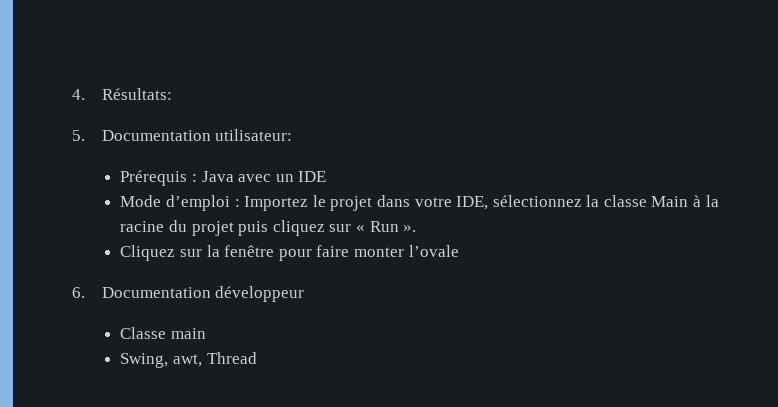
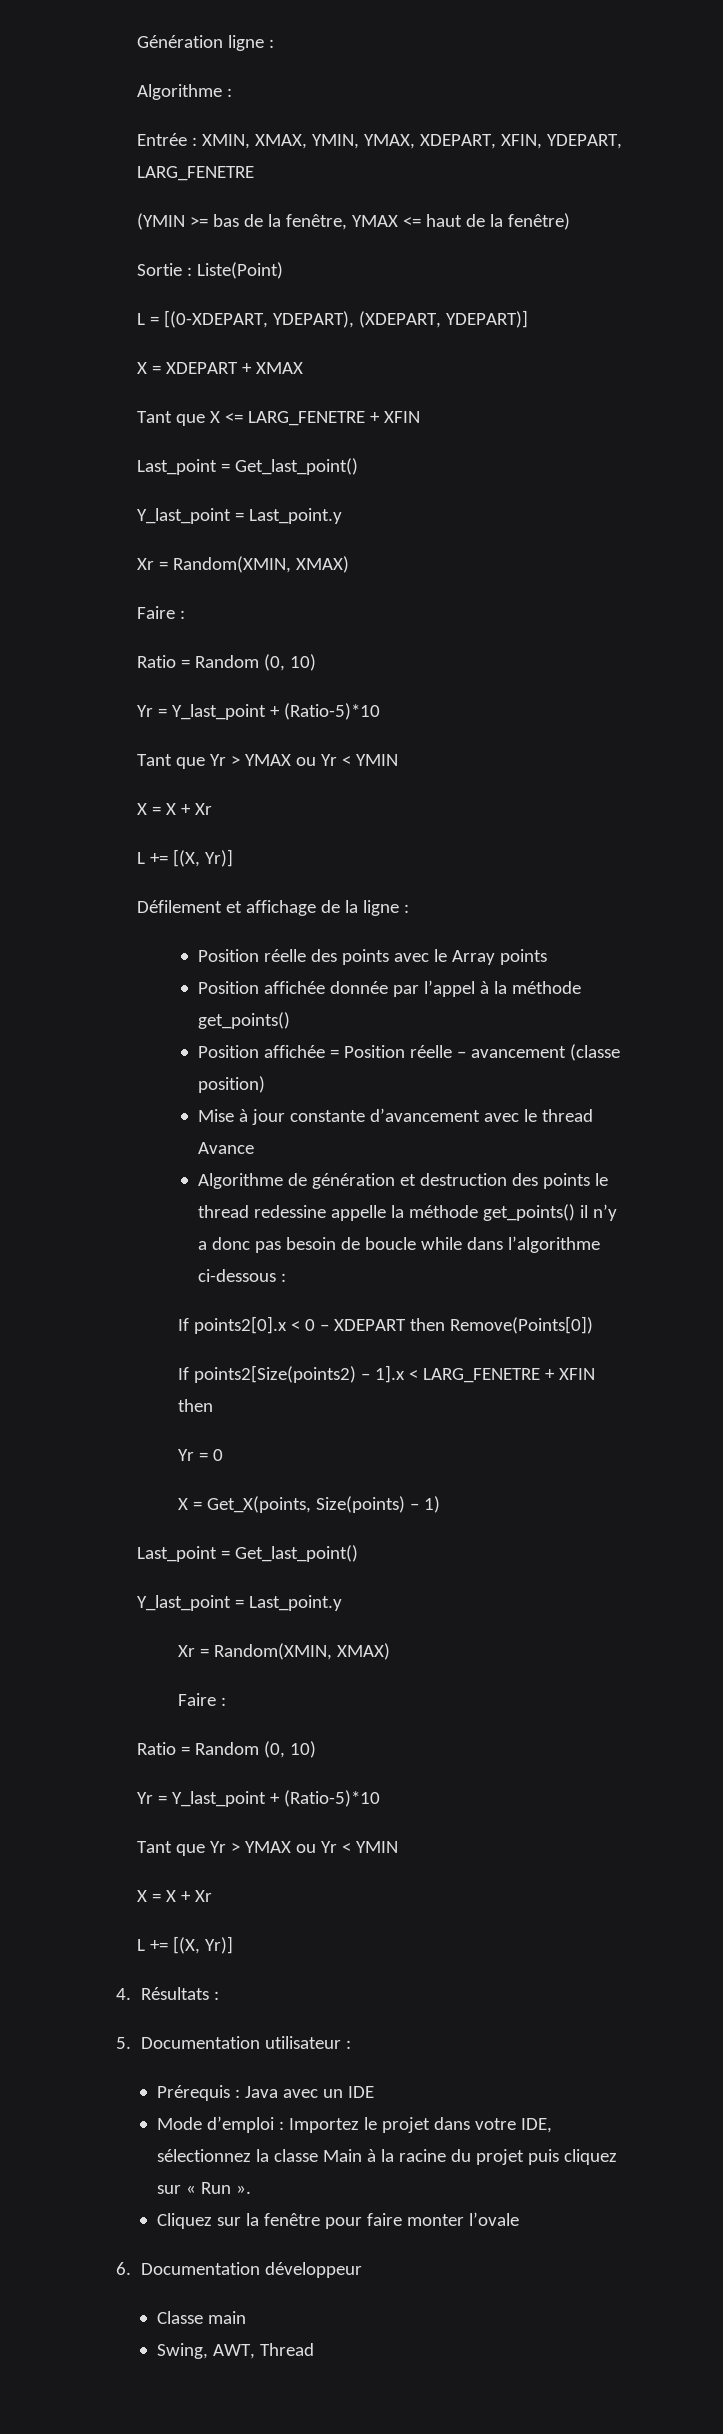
[71,88,172,100] 4. Résultats: -> [136,35,274,51] [136,84,232,100] [136,133,622,149] [136,166,254,181] [136,213,570,230] [136,262,283,279] [136,310,528,328] [136,362,303,374] [136,411,420,426] [136,458,358,475] [136,508,342,524] [136,556,349,573] [136,606,185,619] [136,654,316,671] [136,703,380,720] [136,754,398,769] [136,803,212,815] [136,849,233,867] [136,900,409,916] [197,949,547,965] [197,980,581,997] [197,1012,290,1029] [197,1044,620,1061] [197,1076,265,1093] [197,1108,593,1125] [197,1142,254,1154] [197,1173,608,1189] [197,1204,617,1221] [197,1236,600,1253] [197,1269,286,1282] [177,1316,593,1334] [177,1365,595,1383] [177,1399,213,1412] [177,1449,223,1461] [177,1496,440,1513] [136,1545,358,1562] [136,1595,342,1611] [177,1643,390,1660] [177,1693,226,1706] [136,1741,316,1758] [136,1790,380,1807] [136,1841,398,1856] [136,1890,212,1902] [136,1936,233,1954] [116,1987,219,2000] Génération ligne : // Algorithme : // Entrée : XMIN, XMAX, YMIN, YMAX, XDEPART, XFIN, YDEPART, LARG_FENETRE // (YMIN >= bas de la fenêtre, YMAX <= haut de la fenêtre) // Sortie : Liste(Point) // L = [(0-XDEPART, YDEPART), (XDEPART, YDEPART)] // X = XDEPART + XMAX // Tant que X <= LARG_FENETRE + XFIN // Last_point = Get_last_point() // Y_last_point = Last_point.y // Xr = Random(XMIN, XMAX) // Faire : // Ratio = Random (0, 10) // Yr = Y_last_point + (Ratio-5)*10 // Tant que Yr > YMAX ou Yr < YMIN // X = X + Xr // L += [(X, Yr)] // Défilement et affichage de la ligne : // Position réelle des points avec le Array points // Position affichée donnée par l’appel à la méthode get_points() // Position affichée = Position réelle – avancement (classe position) // Mise à jour constante d’avancement avec le thread Avance // Algorithme de génération et destruction des points le thread redessine appelle la méthode get_points() il n’y a donc pas besoin de boucle while dans l’algorithme ci-dessous : // If points2[0].x < 0 – XDEPART then Remove(Points[0]) // If points2[Size(points2) – 1].x < LARG_FENETRE + XFIN then // Yr = 0 // X = Get_X(points, Size(points) – 1) // Last_point = Get_last_point() // Y_last_point = Last_point.y // Xr = Random(XMIN, XMAX) // Faire : // Ratio = Random (0, 10) // Yr = Y_last_point + (Ratio-5)*10 // Tant que Yr > YMAX ou Yr < YMIN // X = X + Xr // L += [(X, Yr)] // 4. Résultats :
[215,129,293,141] utilisateur: -> [264,2036,351,2049] utilisateur :
[172,354,202,367] awt, -> [213,2344,256,2359] AWT,

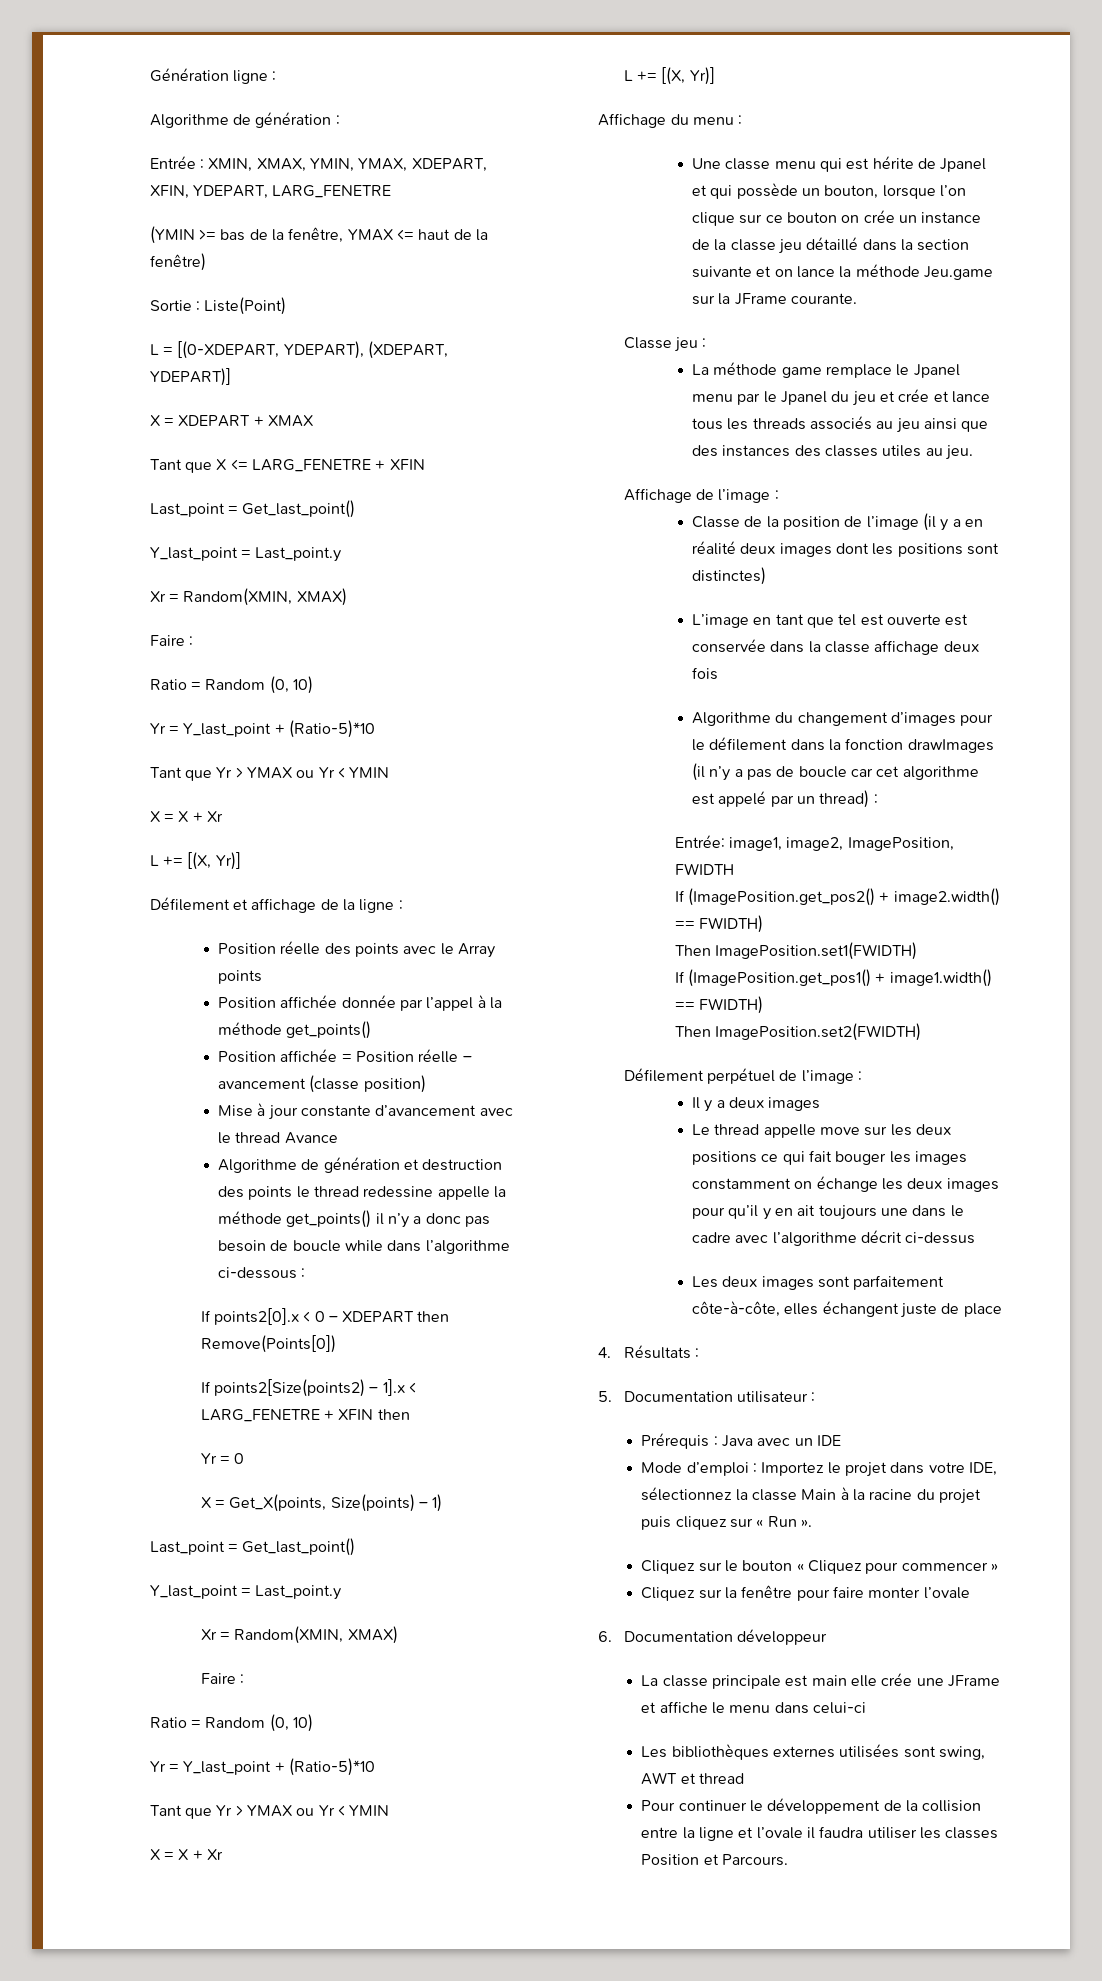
(222, 92) none -> [233,112,332,128] de génération
(233, 1945) none -> [598,113,743,128] [692,156,987,172] [692,183,967,199] [692,210,982,226] [692,237,970,254] [692,264,994,280] [692,293,858,305] [623,337,707,352] [692,362,960,378] [692,389,991,406] [692,416,989,433] [692,445,974,460] [623,488,779,503] [692,513,984,531] [692,541,1000,557] [692,567,767,585] [692,614,969,628] [692,639,979,655] [692,667,719,680] [692,712,994,726] [692,737,994,753] [692,763,979,781] [692,790,878,808] [674,835,954,851] [674,863,734,875] [674,888,1000,906] [674,915,763,933] [674,942,917,960] [674,969,992,987] [674,996,763,1014] [674,1023,921,1041] [623,1068,863,1084] [692,1097,821,1112] [692,1124,952,1138] [692,1150,968,1165] [692,1176,999,1192] [692,1205,964,1220] [692,1230,976,1246] [692,1275,945,1290] [692,1301,1002,1318] // Affichage du menu : // Une classe menu qui est hérite de Jpanel et qui possède un bouton, lorsque l’on clique sur ce bouton on crée un instance de la classe jeu détaillé dans la section suivante et on lance la méthode Jeu.game sur la JFrame courante. // Classe jeu : // La méthode game remplace le Jpanel menu par le Jpanel du jeu et crée et lance tous les threads associés au jeu ainsi que des instances des classes utiles au jeu. // Affichage de l’image : // Classe de la position de l’image (il y a en réalité deux images dont les positions sont distinctes) // L’image en tant que tel est ouverte est conservée dans la classe affichage deux fois // Algorithme du changement d’images pour le défilement dans la fonction drawImages (il n’y a pas de boucle car cet algorithme est appelé par un thread) : // Entrée: image1, image2, ImagePosition, FWIDTH // If (ImagePosition.get_pos2() + image2.width() == FWIDTH) // Then ImagePosition.set1(FWIDTH) // If (ImagePosition.get_pos1() + image1.width() == FWIDTH) // Then ImagePosition.set2(FWIDTH) // Défilement perpétuel de l’image : // Il y a deux images // Le thread appelle move sur les deux positions ce qui fait bouger les images constamment on échange les deux images pour qu’il y en ait toujours une dans le cadre avec l’algorithme décrit ci-dessus // Les deux images sont parfaitement côte-à-côte, elles échangent juste de place
(252, 2189) none -> [641,1560,998,1574] // Cliquez sur le bouton « Cliquez pour commencer »
[157,2311,247,2324] [157,2343,315,2359] Classe main // Swing, AWT, Thread -> [641,1673,1000,1689] [641,1701,866,1714] [641,1744,985,1760] [641,1772,745,1785] [641,1798,982,1814] [641,1826,999,1841] [641,1854,789,1866] La classe principale est main elle crée une JFrame et affiche le menu dans celui-ci // Les bibliothèques externes utilisées sont swing, AWT et thread // Pour continuer le développement de la collision entre la ligne et l’ovale il faudra utiliser les classes Position et Parcours.

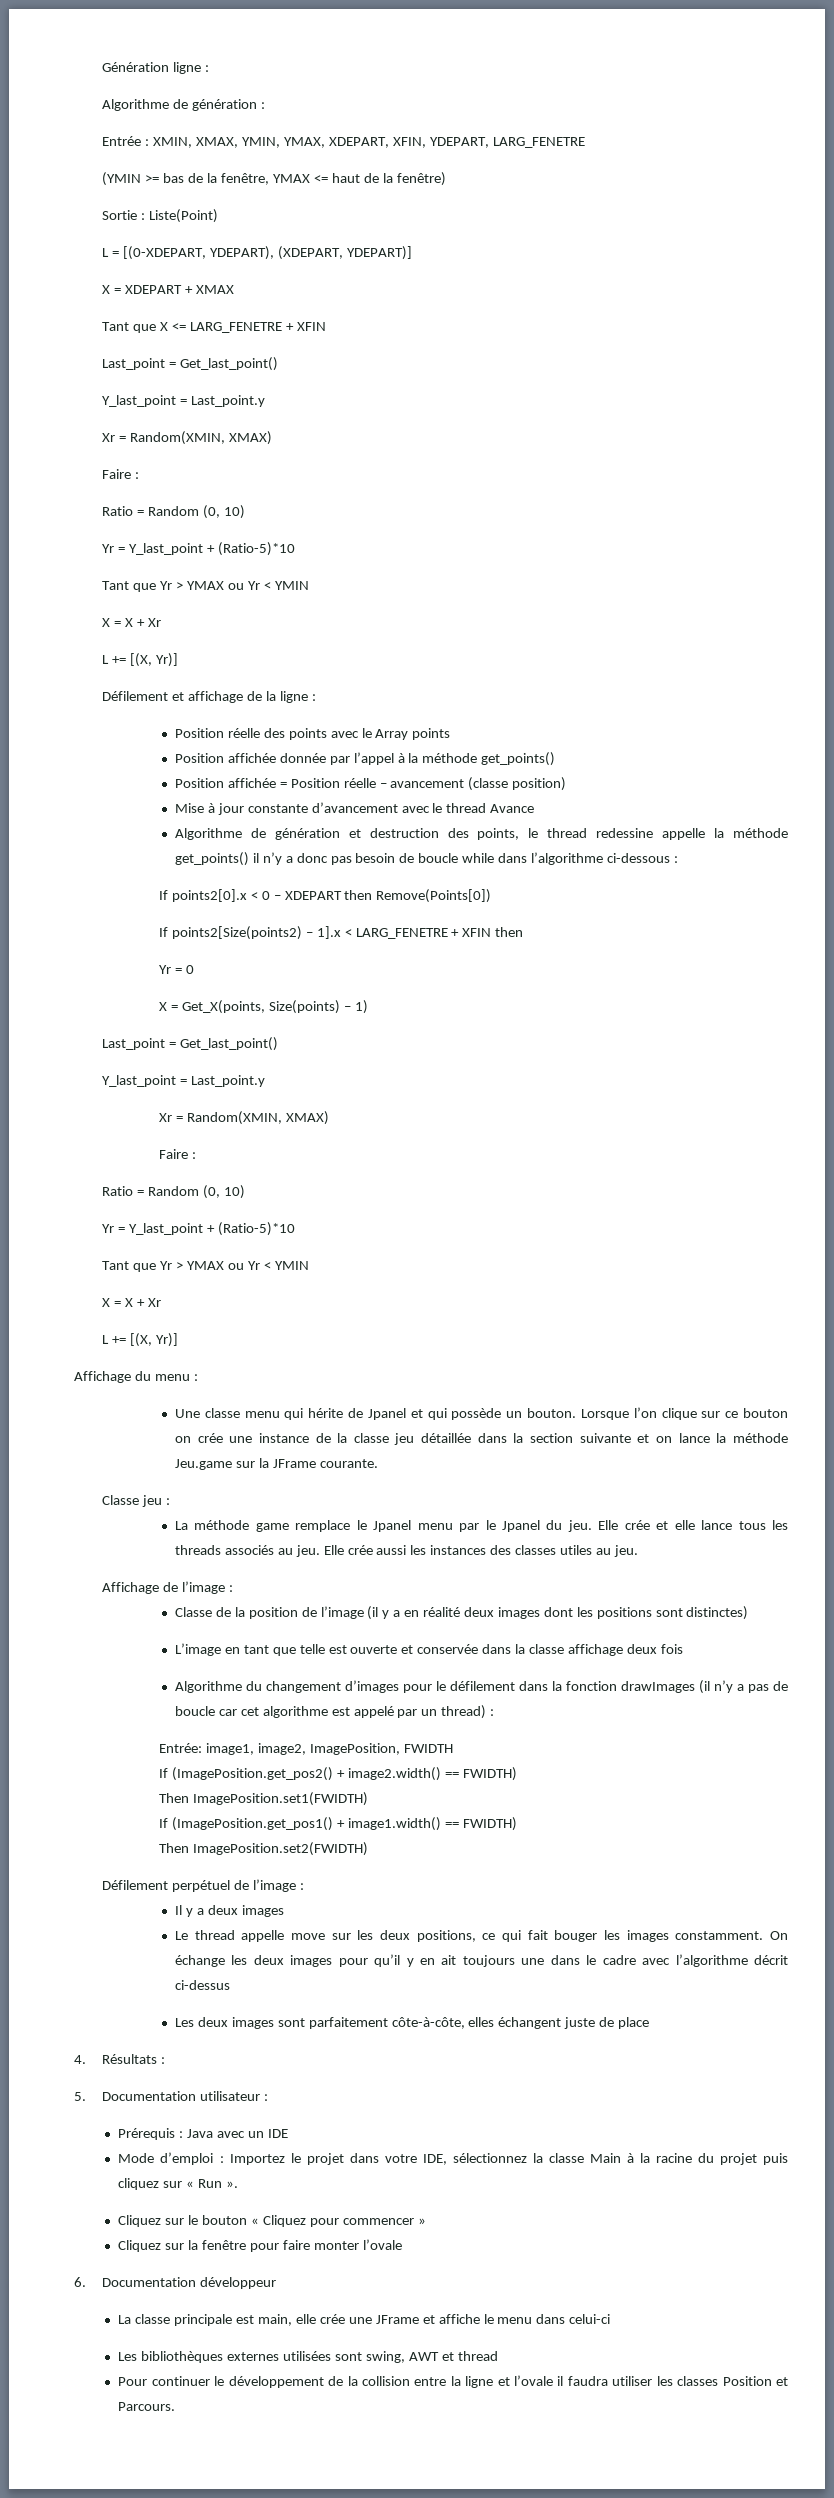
[248,1186,293,1200] points -> [477,828,520,840] points,
[846,158,870,170] est -> (304, 1414) none
[824,185,936,199] bouton, lorsque -> [527,1408,629,1420] bouton. Lorsque
[899,215,918,223] un -> [229,1436,253,1443] une
[806,237,859,251] détaillé -> [421,1433,472,1443] détaillée
[851,391,896,406] jeu et -> [567,1520,619,1532] jeu. Elle
(949, 396) none -> [674,1520,695,1530] elle
[895,418,989,433] [692,445,719,457] jeu ainsi que des -> [295,1545,427,1557] jeu. Elle crée aussi les
[838,614,857,626] tel -> [299,1644,325,1654] telle
[945,614,969,626] est -> [401,1645,414,1654] et
[692,1151,758,1165] positions -> [416,1930,476,1942] positions,
[692,1178,813,1190] constamment on -> [675,1931,788,1940] constamment. On
[811,1675,847,1686] main -> [258,2314,293,2326] main,

